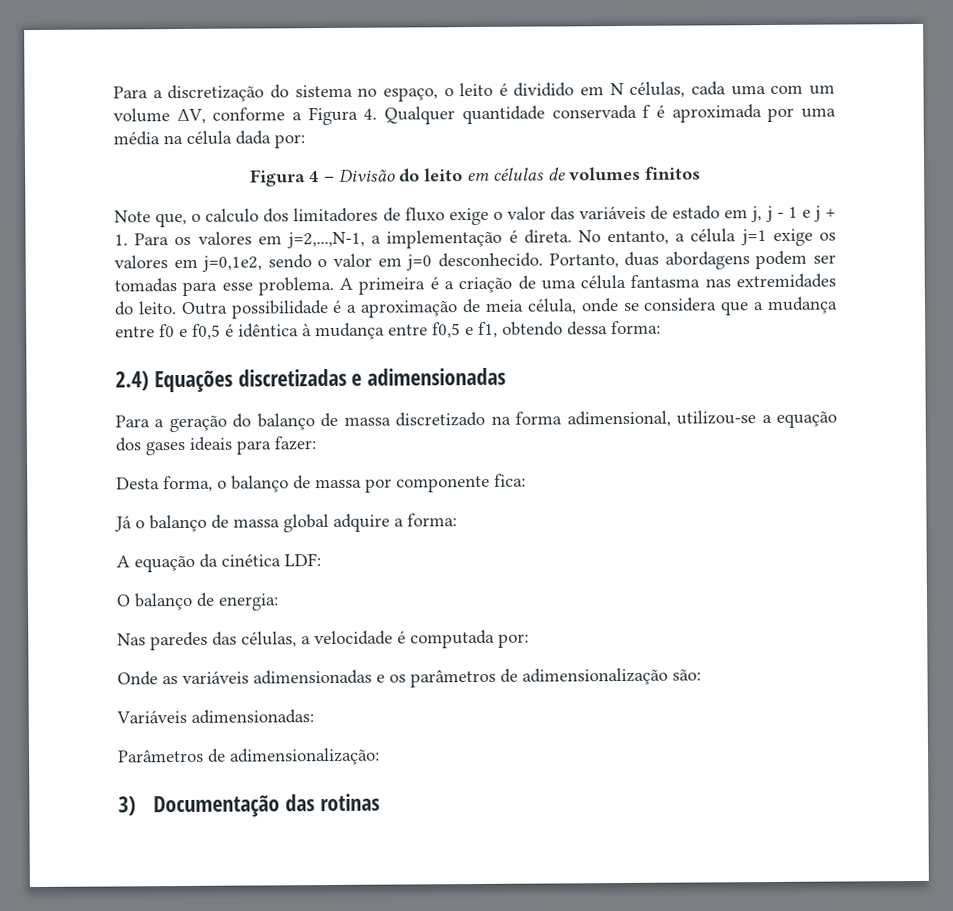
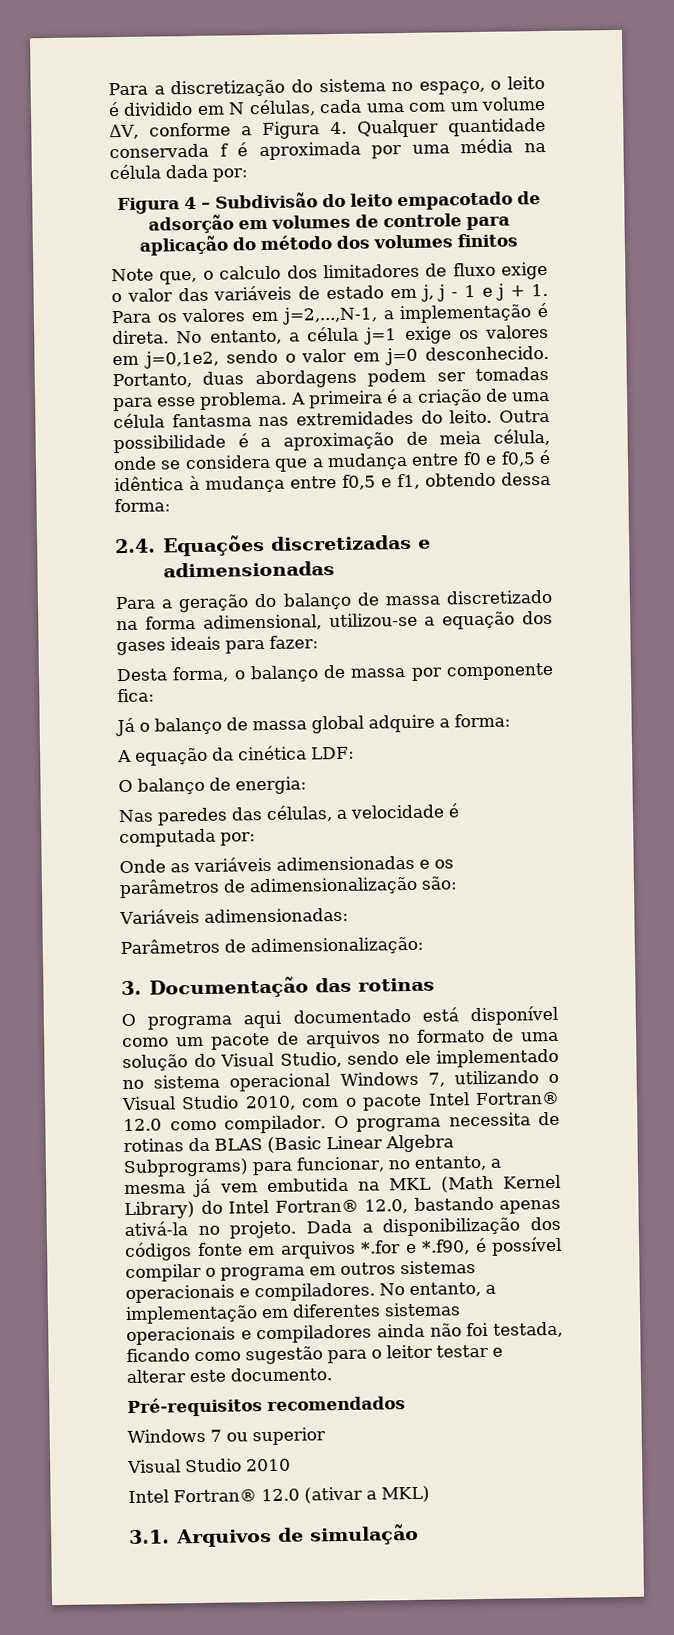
[338,169,396,182] Divisão -> [214,192,318,209] Subdivisão
[466,167,566,182] em células de -> [396,191,541,211] [147,213,510,234] [139,235,370,256] empacotado de adsorção em volumes de controle para aplicação do método dos
[115,371,149,391] 2.4) -> [115,538,156,554] 2.4.
[118,796,136,816] 3) -> [121,980,142,996] 3.
(380, 802) none -> [121,1005,558,1030] [122,1028,559,1050] [122,1048,559,1072] [122,1070,559,1092] [121,1091,561,1111] [123,1111,560,1134] [123,1134,454,1154] [123,1155,501,1178] [124,1174,561,1198] [124,1196,561,1220] [124,1216,561,1239] [124,1236,562,1262] [125,1260,476,1283] [125,1282,496,1304] [125,1302,461,1325] [126,1321,563,1346] [126,1344,503,1365] [126,1367,332,1384] [127,1396,406,1418] [127,1427,326,1446] [127,1458,291,1474] [128,1485,430,1504] [129,1523,420,1548] // O programa aqui documentado está disponível como um pacote de arquivos no formato de uma solução do Visual Studio, sendo ele implementado no sistema operacional Windows 7, utilizando o Visual Studio 2010, com o pacote Intel Fortran® 12.0 como compilador. O programa necessita de rotinas da BLAS (Basic Linear Algebra Subprograms) para funcionar, no entanto, a mesma já vem embutida na MKL (Math Kernel Library) do Intel Fortran® 12.0, bastando apenas ativá-la no projeto. Dada a disponibilização dos códigos fonte em arquivos *.for e *.f90, é possível compilar o programa em outros sistemas operacionais e compiladores. No entanto, a implementação em diferentes sistemas operacionais e compiladores ainda não foi testada, ficando como sugestão para o leitor testar e alterar este documento. // Pré-requisitos recomendados // Windows 7 ou superior // Visual Studio 2010 // Intel Fortran® 12.0 (ativar a MKL) // 3.1. Arquivos de simulação

